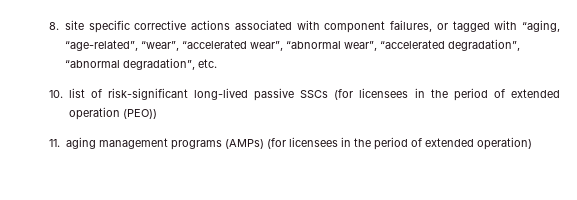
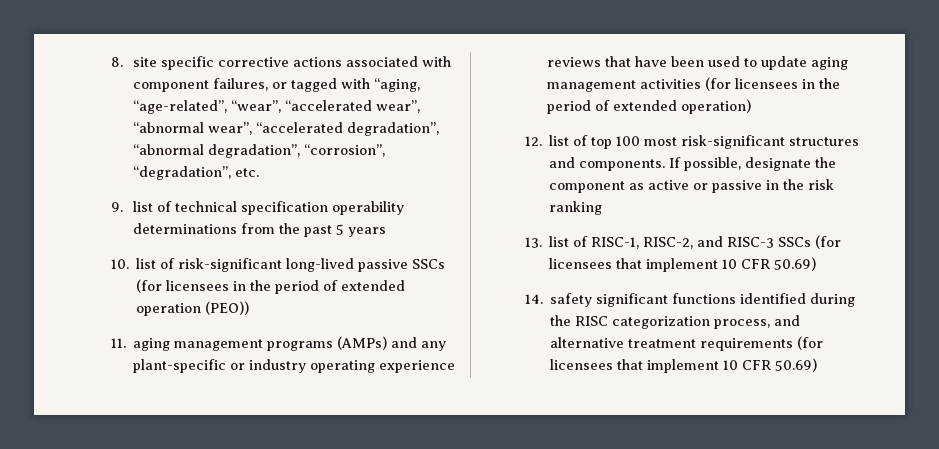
(195, 64) none -> [303,144,385,157] [132,166,231,180] “corrosion”, “degradation”,
(217, 63) none -> [111,201,404,215] [132,223,386,237] // 9. list of technical specification operability determinations from the past 5 years
(264, 144) none -> [391,337,447,351] [133,359,456,373] [547,56,849,70] [547,79,702,92] and any plant-specific or industry operating experience reviews that have been used to update aging management activities
(532, 143) none -> [525,135,860,149] [549,157,837,171] [549,179,835,193] [549,201,603,215] [525,235,842,249] [549,257,817,272] [525,293,856,307] [550,315,801,329] [550,336,824,351] [550,358,818,373] // 12. list of top 100 most risk-significant structures and components. If possible, designate the component as active or passive in the risk ranking // 13. list of RISC-1, RISC-2, and RISC-3 SSCs (for licensees that implement 10 CFR 50.69) // 14. safety significant functions identified during the RISC categorization process, and alternative treatment requirements (for licensees that implement 10 CFR 50.69)

